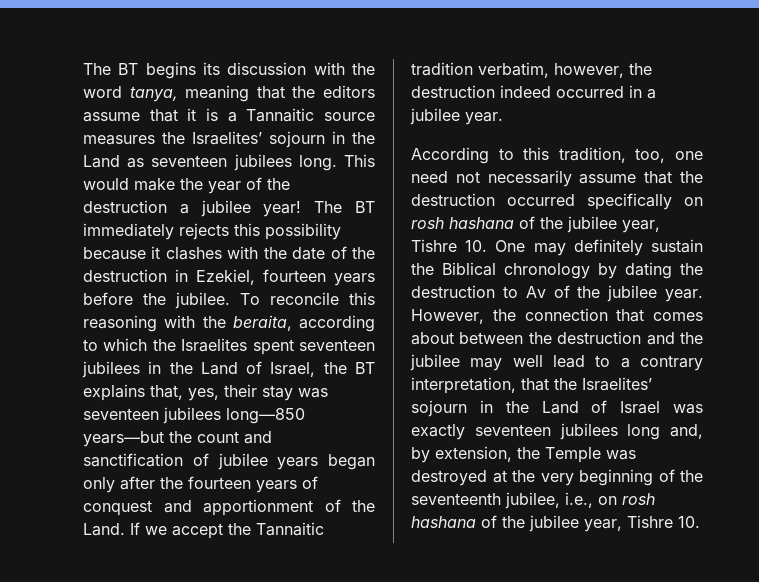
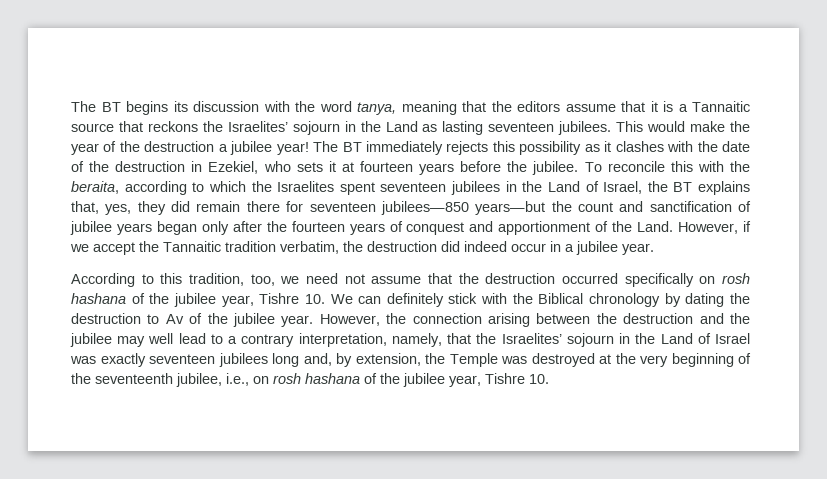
[83,135,155,145] measures -> [118,121,198,132] that reckons
[151,154,337,171] seventeen jubilees long. -> [442,121,612,135] lasting seventeen jubilees.
[83,247,146,260] because -> [584,144,600,152] as
(255, 277) none -> [263,161,354,172] who sets it at
[83,315,157,332] reasoning -> (693, 166) none
[224,384,328,401] [83,407,305,424] their stay was seventeen jubilees long—850 -> [137,201,469,215] they did remain there for seventeen jubilees—850
[130,522,140,535] If -> [678,221,751,234] However, if
[554,63,652,78] [411,85,624,98] however, the destruction indeed occurred -> [343,241,546,252] the destruction did indeed occur
[675,151,703,160] one -> [280,276,300,284] we
[487,170,572,187] necessarily -> (365, 279) none
[495,239,703,256] One may definitely sustain -> [330,293,508,307] We can definitely stick with
[616,309,703,322] [411,332,454,345] that comes about -> [488,313,530,327] arising
(516, 385) none -> [391,333,442,347] namely,

